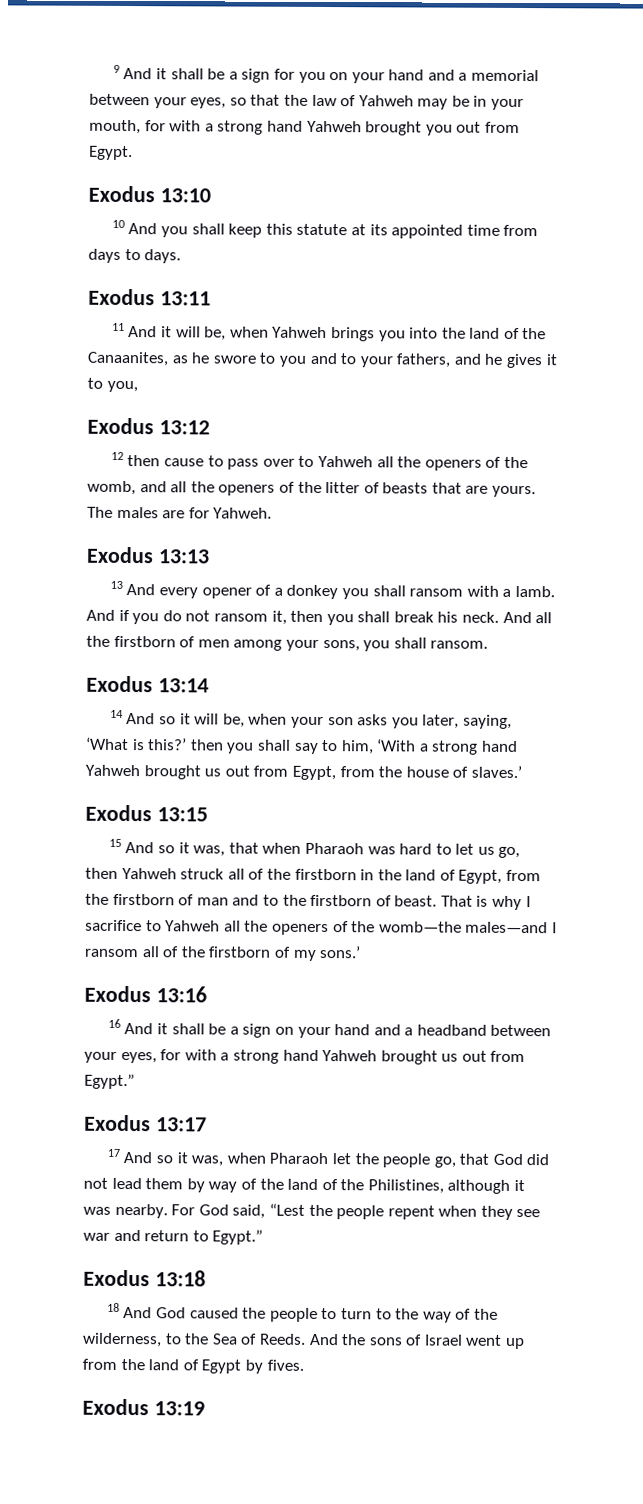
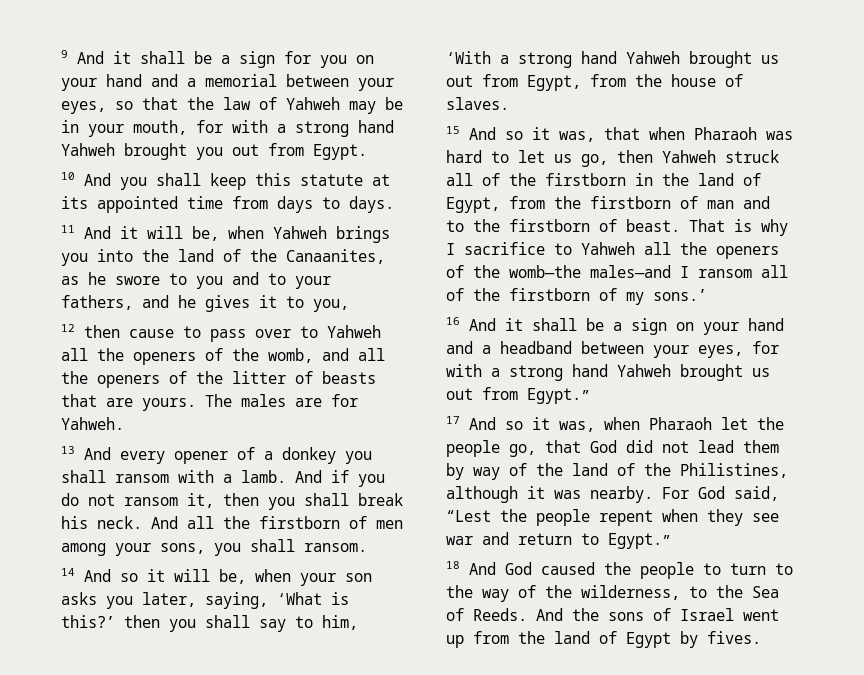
[88,185,211,203] // Exodus 13:10 -> (367, 152) none
[88,288,211,306] // Exodus 13:11 -> (394, 204) none
[87,417,210,435] // Exodus 13:12 -> (349, 305) none
[86,546,210,564] // Exodus 13:13 -> (124, 423) none
[86,675,209,693] // Exodus 13:14 -> (367, 547) none
[470,765,522,779] [85,804,208,822] slaves.’ // Exodus 13:15 -> [446,97,509,110] slaves.
[84,985,207,1003] // Exodus 13:16 -> (707, 295) none
[84,1114,207,1132] // Exodus 13:17 -> (590, 396) none
[83,1269,206,1287] // Exodus 13:18 -> (671, 541) none
[82,1398,205,1416] // Exodus 13:19 -> (761, 637) none

